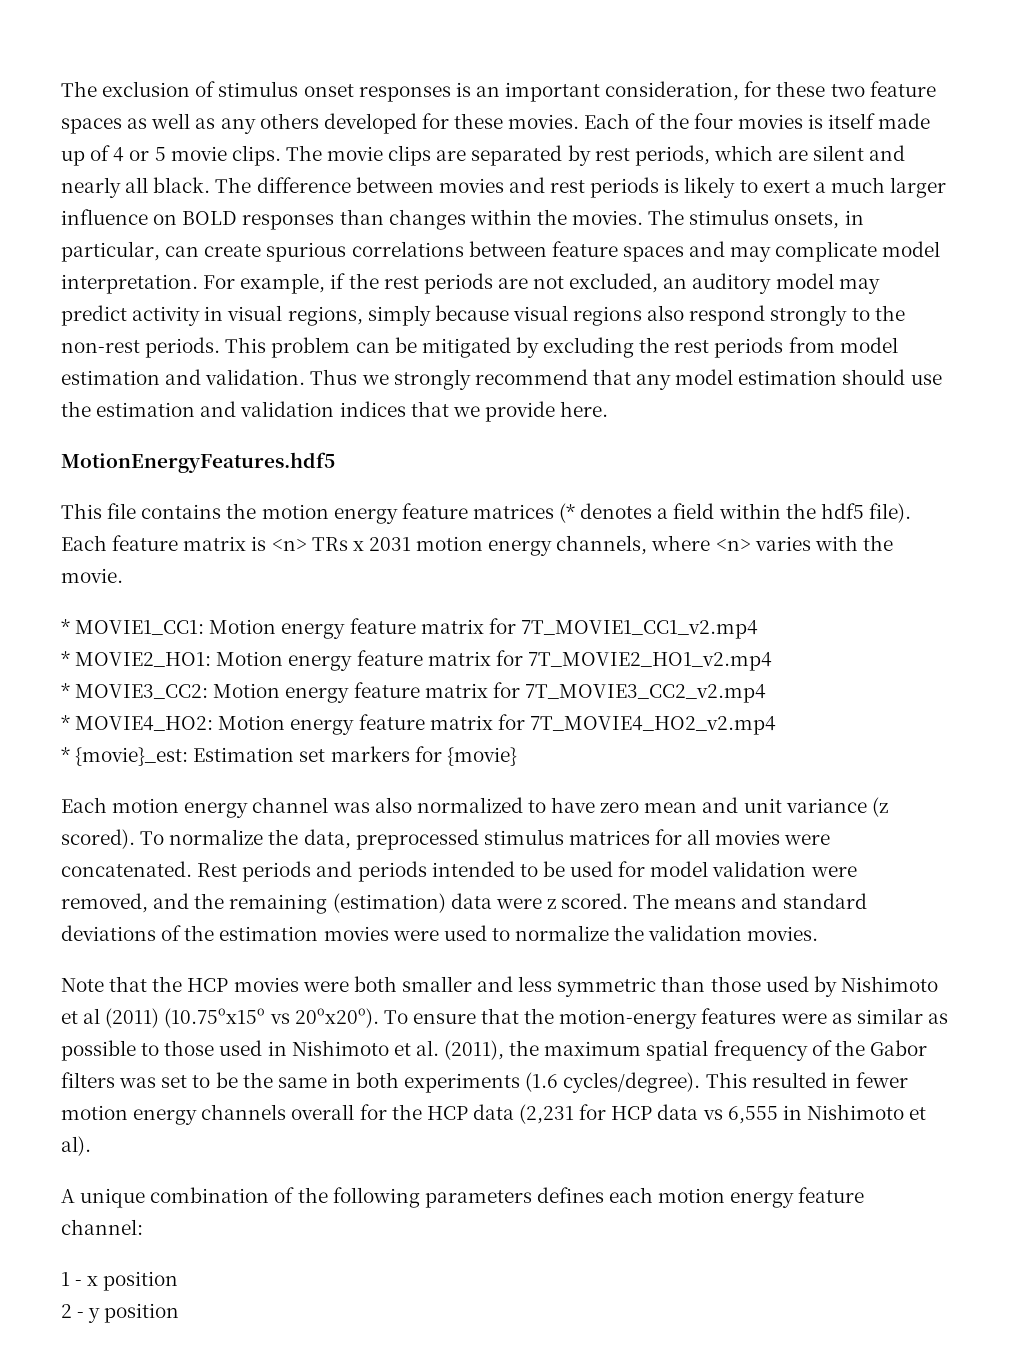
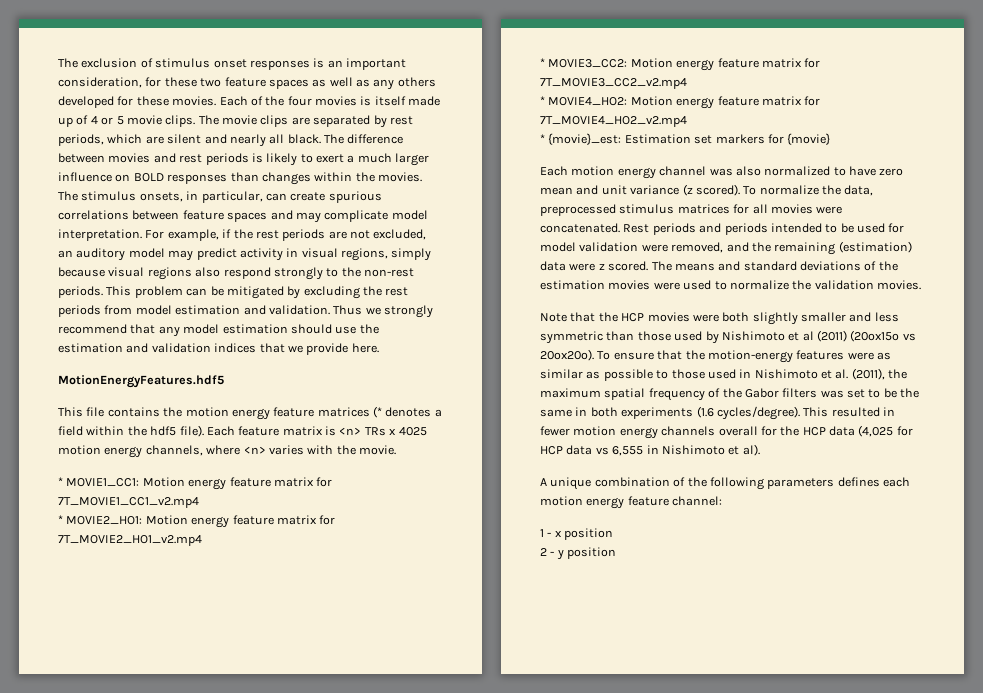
[368,537,411,551] 2031 -> [398,427,427,436] 4025
(397, 984) none -> [752,312,798,325] slightly
[164,1008,266,1028] (10.75ºx15º -> [850,330,900,342] (20ºx15º
[519,1104,575,1124] (2,231 -> [858,425,894,437] (4,025

